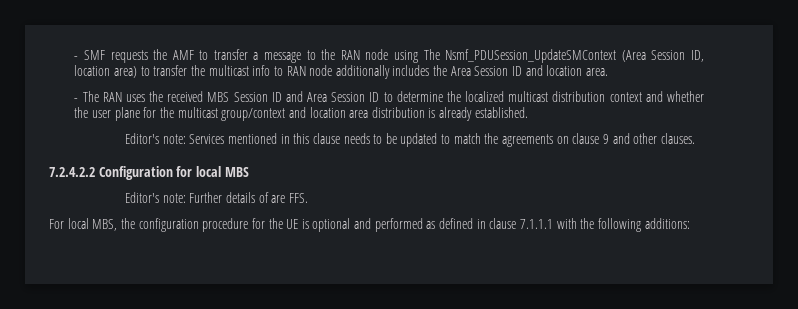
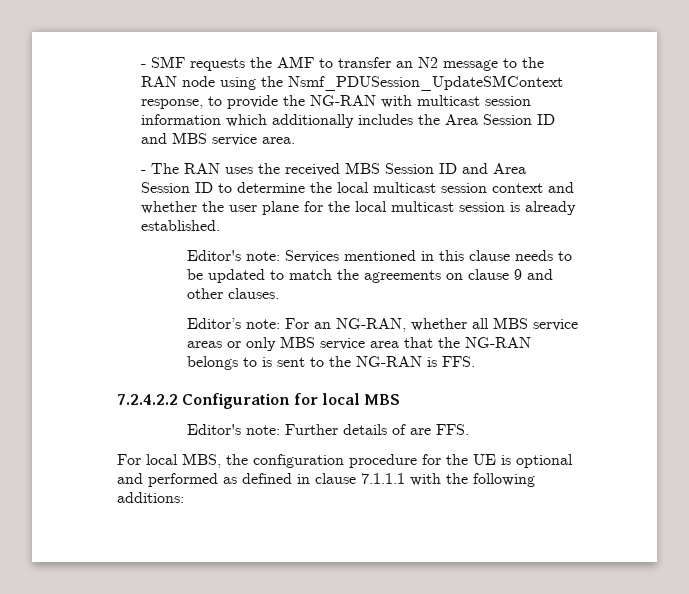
[253,52,259,60] a -> [395,57,438,68] an N2
[423,49,704,63] [74,65,333,78] The Nsmf_PDUSession_UpdateSMContext (Area Session ID, location area) to transfer the multicast info to RAN node -> [260,75,563,91] [140,95,531,109] [140,114,267,127] the Nsmf_PDUSession_UpdateSMContext response, to provide the NG-RAN with multicast session information which
[546,65,583,76] location -> [171,132,257,146] MBS service
[465,91,606,102] localized multicast distribution -> [336,182,487,193] local multicast session
[177,107,425,121] multicast group/context and location area distribution -> [354,201,505,212] local multicast session
(695, 138) none -> [187,317,579,332] [187,336,532,351] [187,356,476,370] // Editor’s note: For an NG-RAN, whether all MBS service areas or only MBS service area that the NG-RAN belongs to is sent to the NG-RAN is FFS.

